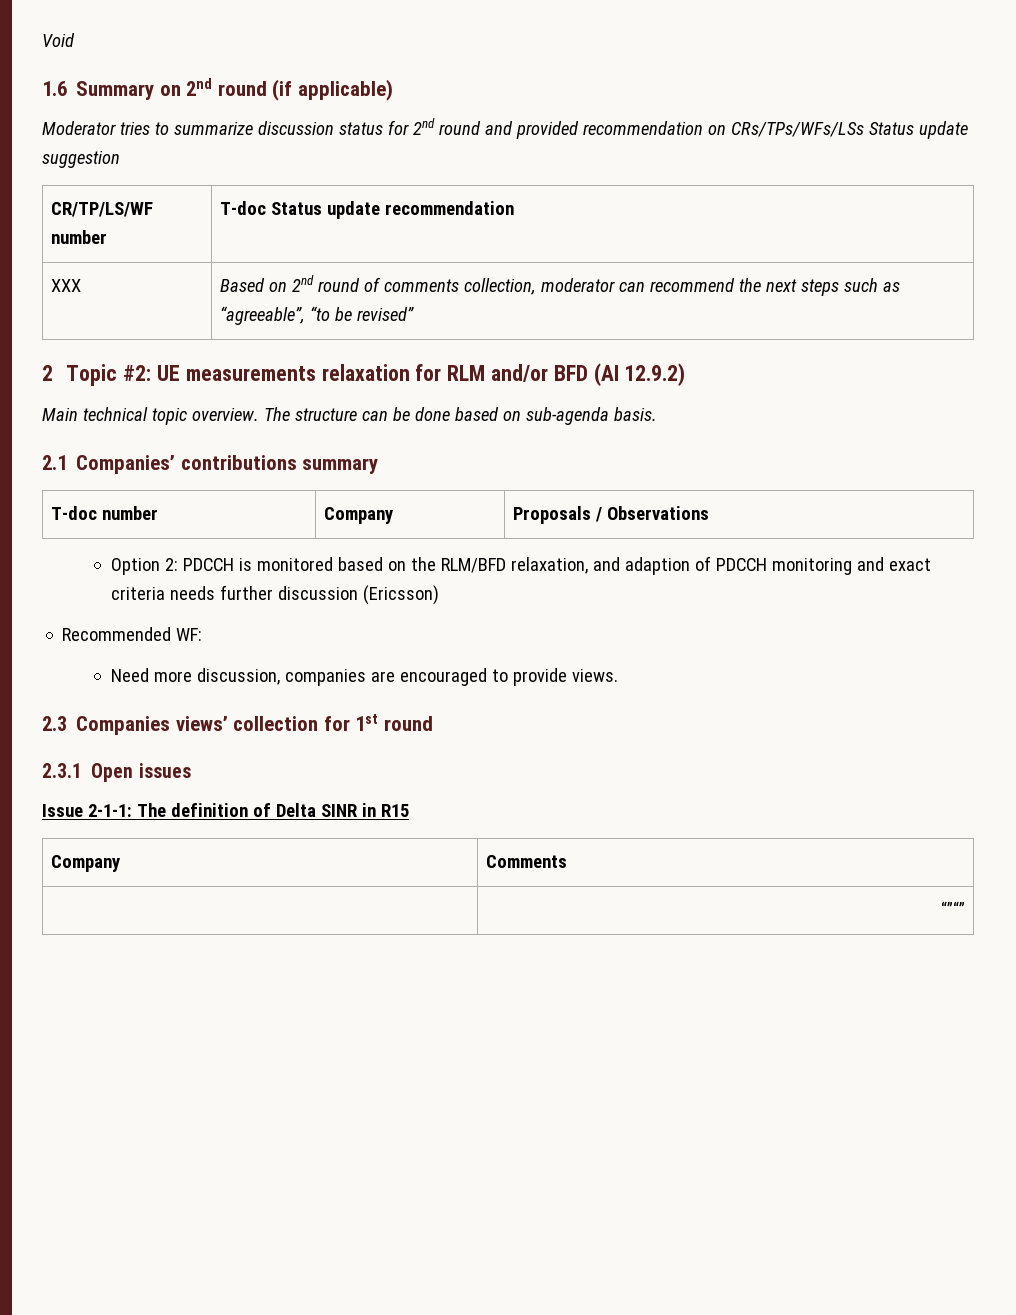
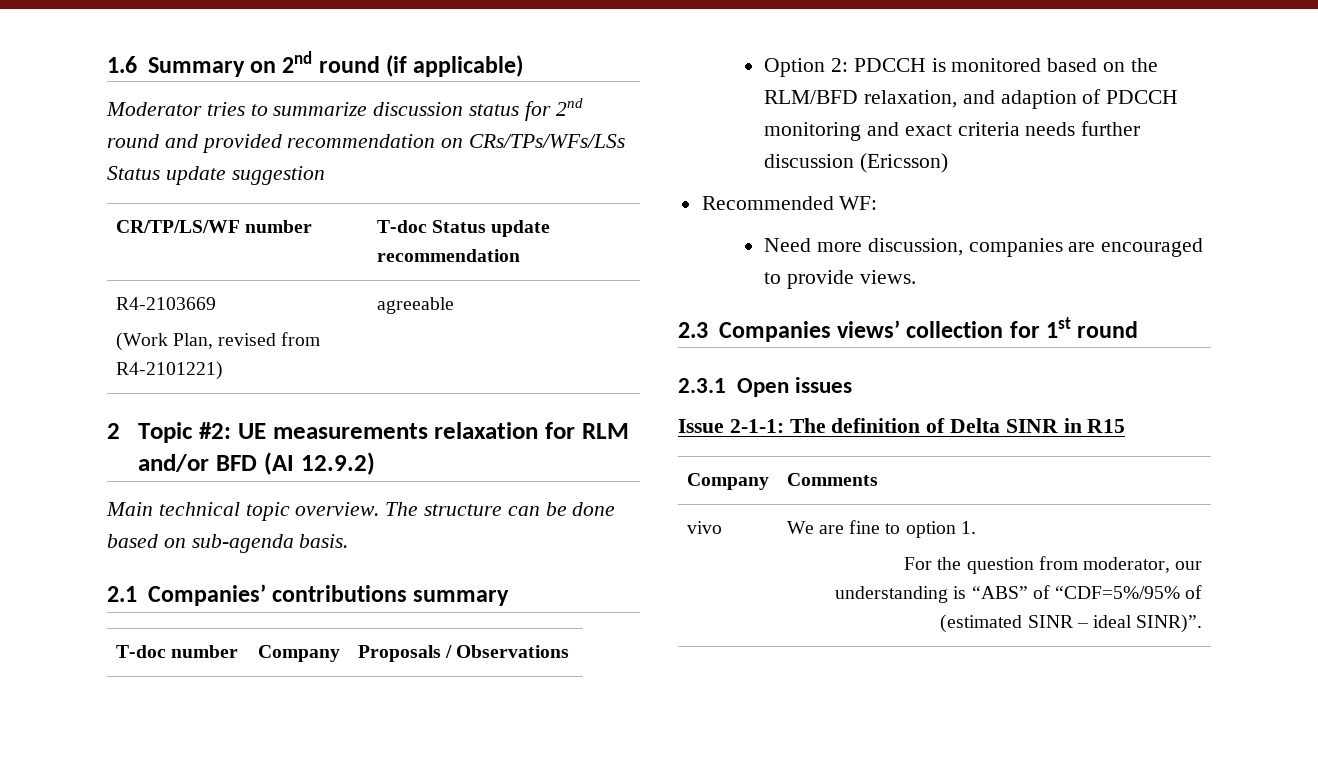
[42,33,75,47] Void // -> (107, 64) none
[50,279,81,292] [219,275,900,296] [219,306,414,325] XXX | Based on 2nd round of comments collection, moderator can recommend the next steps such as “agreeable”, “to be revised” -> [115,297,216,310] [115,332,321,351] [115,361,223,380] [376,297,454,314] R4-2103669 // (Work Plan, revised from R4-2101221) | agreeable
[941,901,966,916] | “”“” -> [686,521,722,534] [786,520,977,538] [903,556,1203,574] [834,585,1203,603] [940,614,1203,633] vivo | We are fine to option 1. // For the question from moderator, our understanding is “ABS” of “CDF=5%/95% of (estimated SINR – ideal SINR)”.

